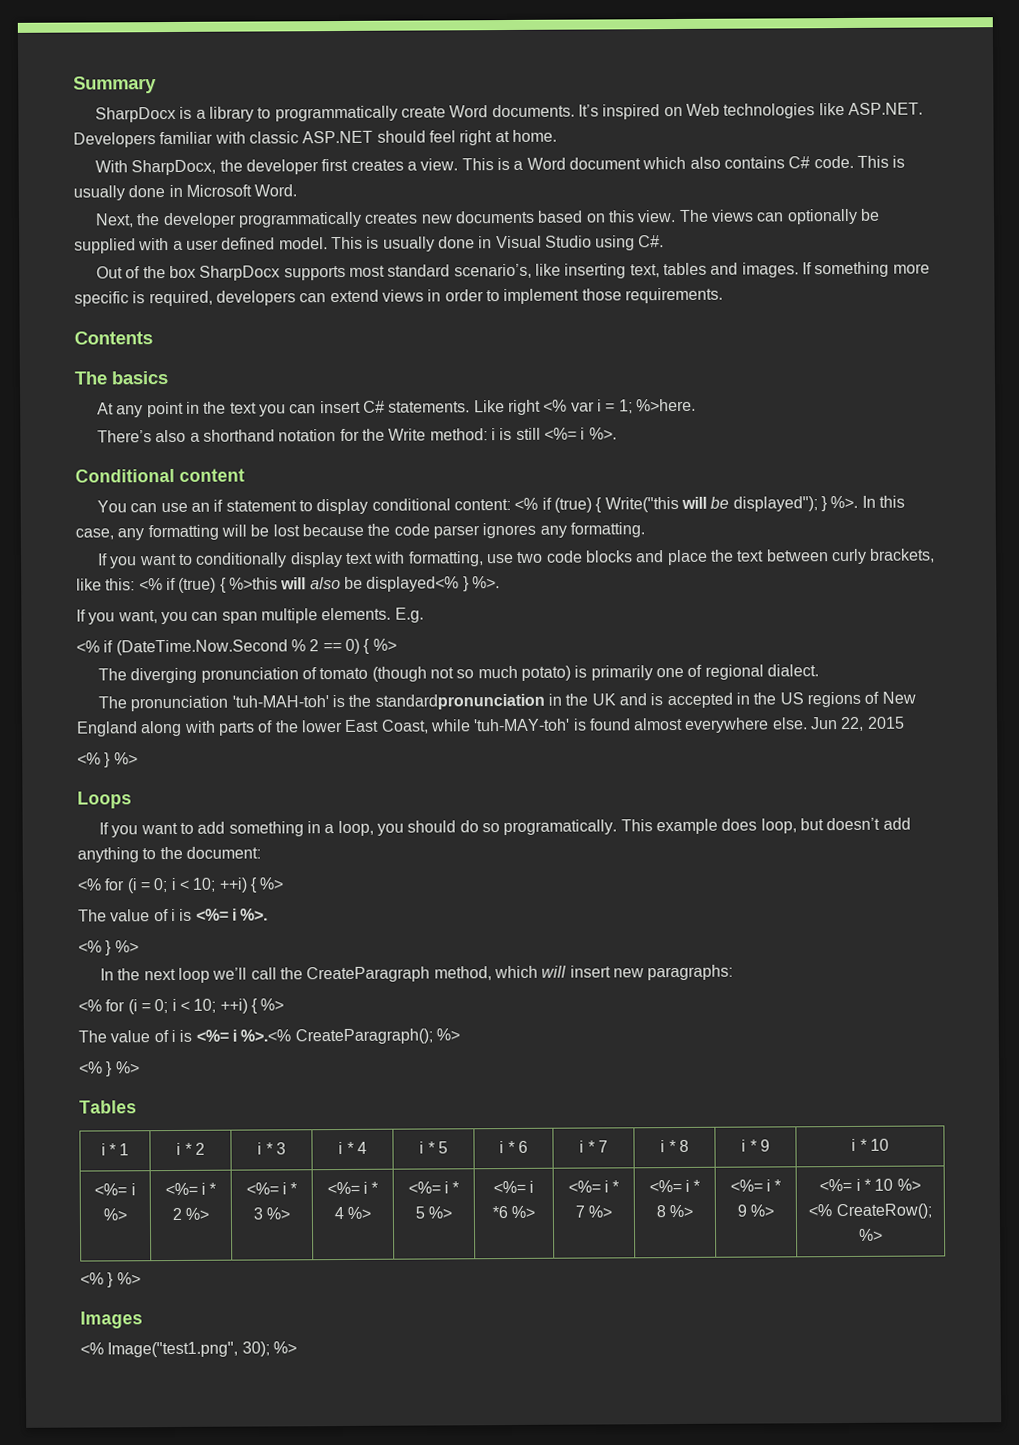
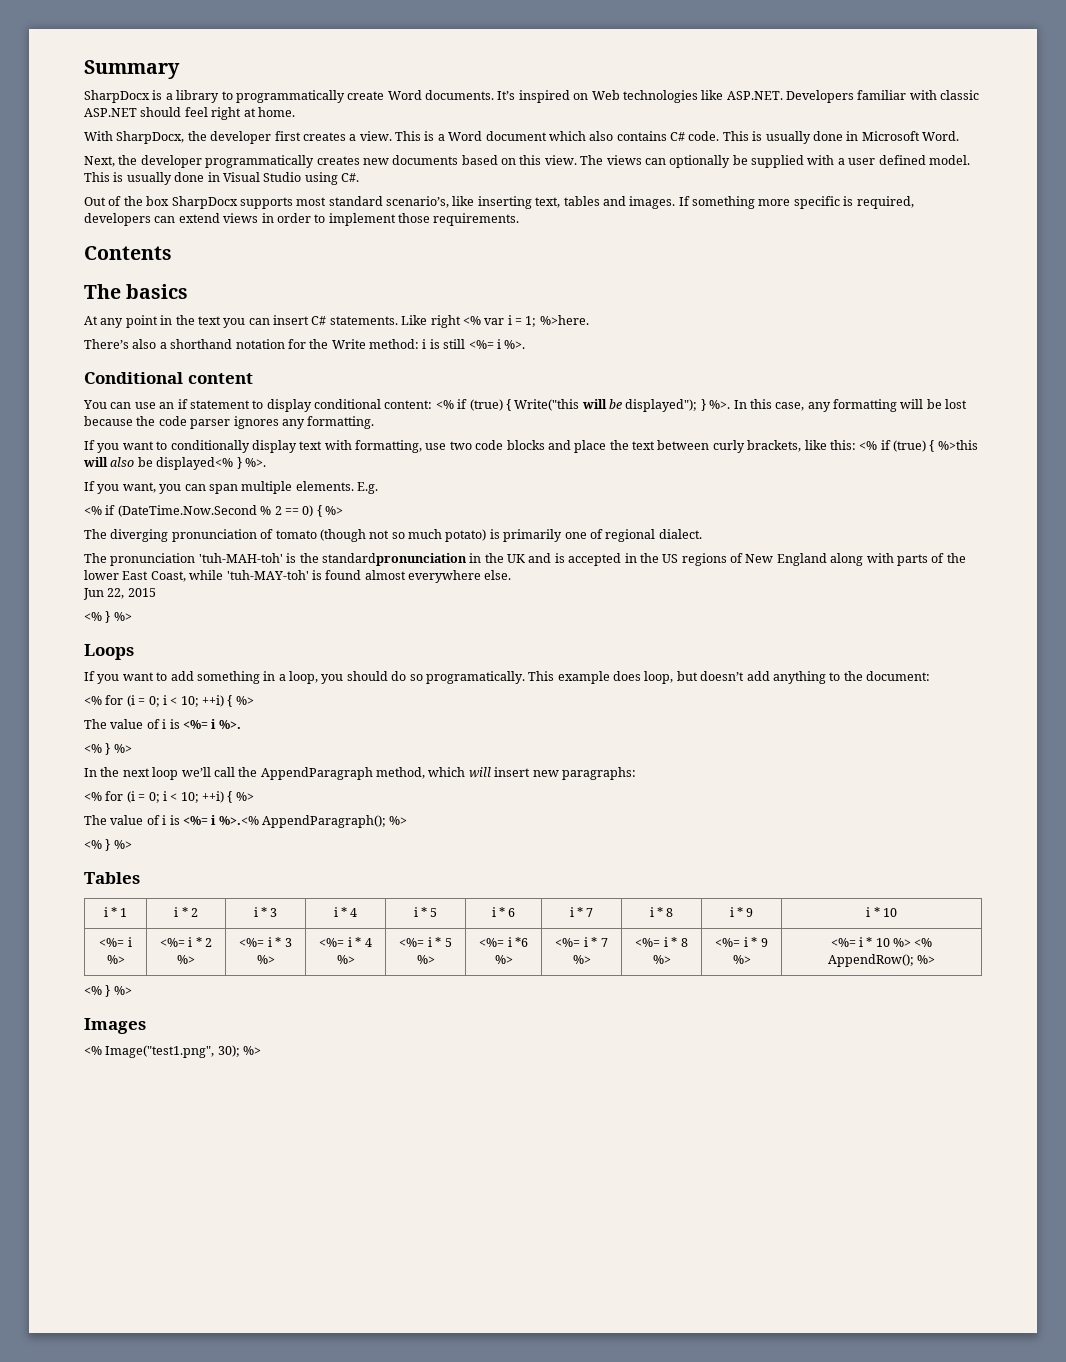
(808, 723) none -> (512, 575) //
[306,966,431,983] CreateParagraph -> [260,767,373,780] AppendParagraph
[294,1028,433,1045] CreateParagraph(); -> [262,815,386,828] AppendParagraph();
[835,1203,932,1220] CreateRow(); -> [827,954,914,967] AppendRow();

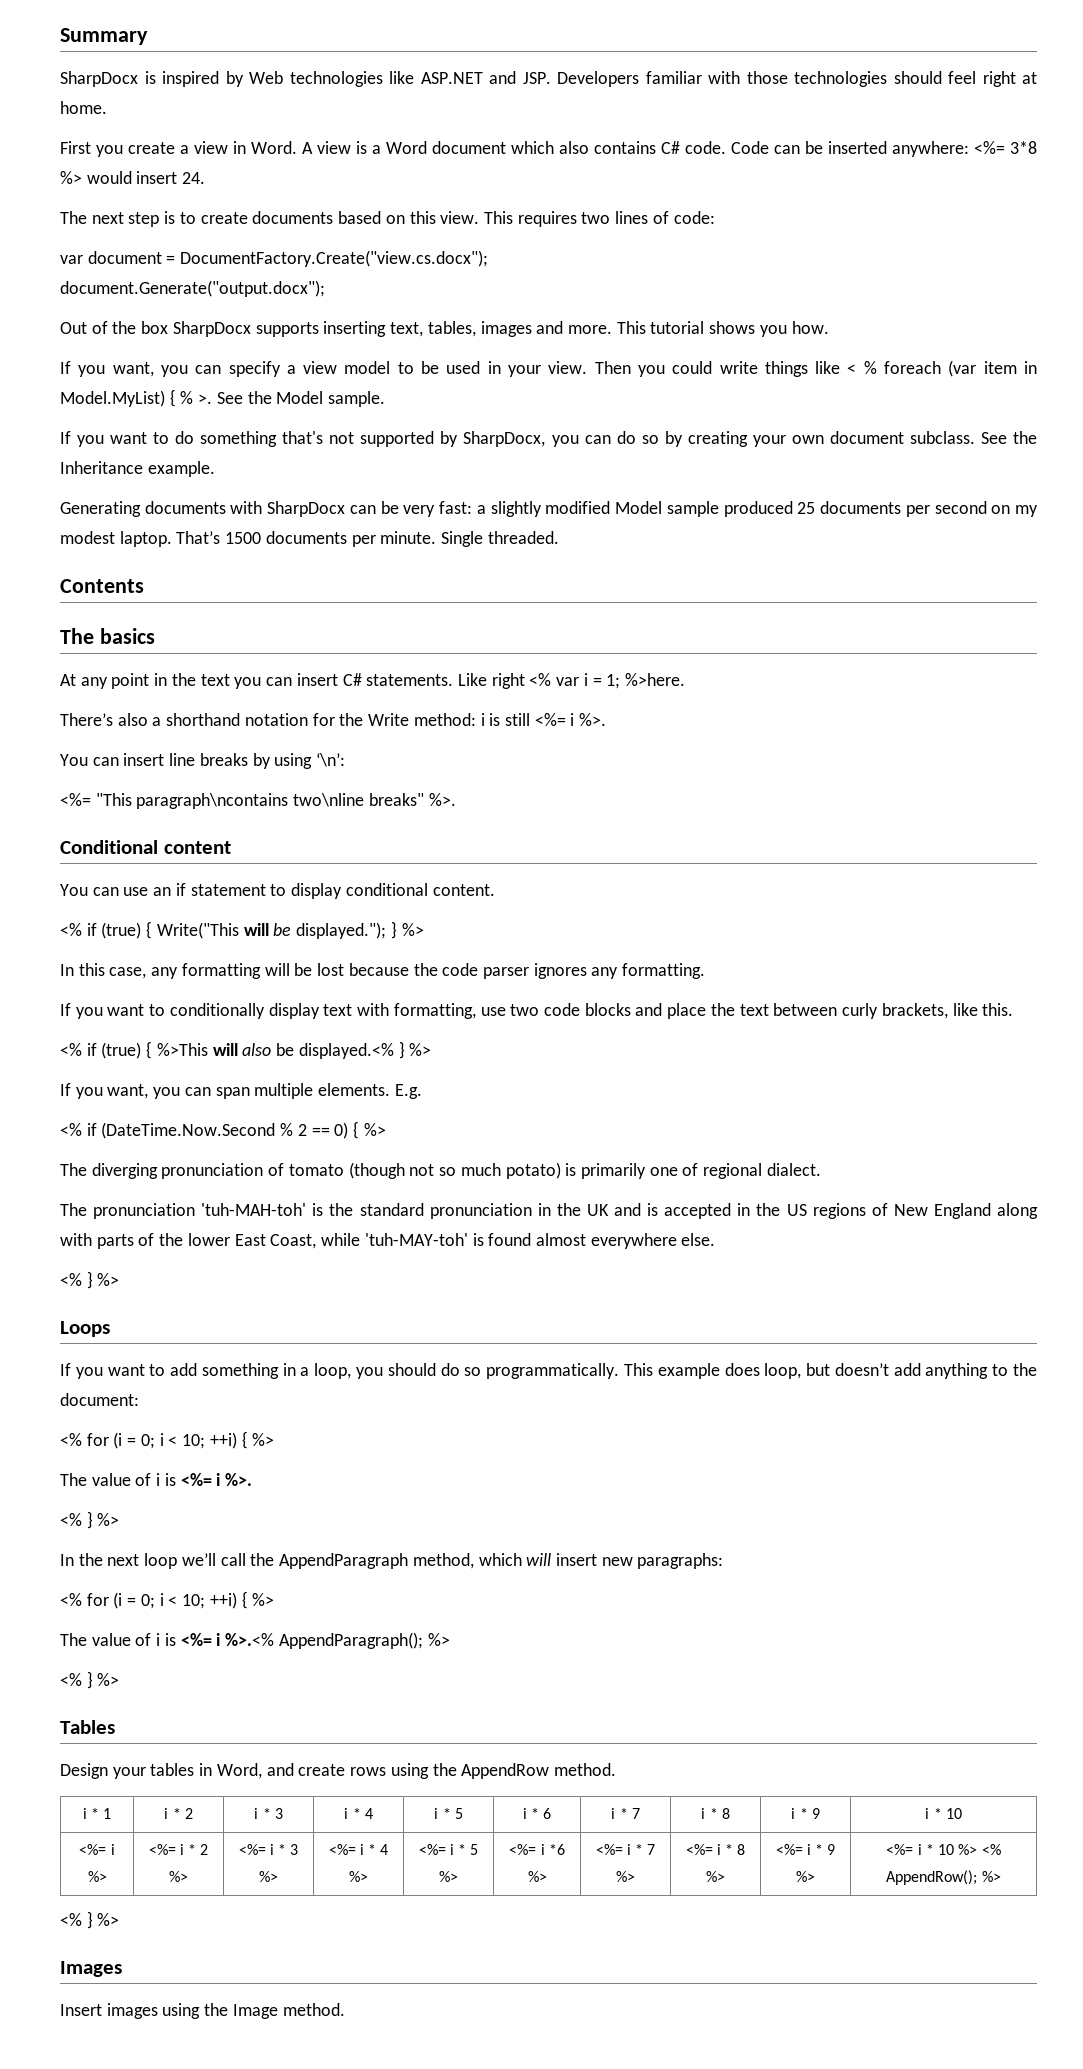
[165,90,783,103] a library to programmatically create Word documents. It’s inspired on Web technologies like ASP.NET. -> [162,71,551,87] inspired by Web technologies like ASP.NET and JSP.
[940,90,980,100] [84,108,137,117] classic ASP.NET -> [746,71,887,87] those technologies
[84,131,421,144] With SharpDocx, the developer first creates a view. This -> [60,141,351,157] First you create a view in Word. A view
[722,131,959,144] [84,155,389,168] This is usually done in Microsoft Word. // Next, the developer programmatically creates new -> [731,141,1037,157] [60,171,206,184] [60,211,248,227] Code can be inserted anywhere: <%= 3*8 %> would insert 24. // The next step is to create
[580,155,970,168] [84,172,359,185] The views can optionally be supplied with a user defined model. This is usually done in Visual Studio using C#. -> [483,211,715,227] [60,250,489,267] [60,280,325,297] This requires two lines of code: // var document = DocumentFactory.Create("view.cs.docx"); // document.Generate("output.docx");
[296,196,914,209] [84,213,520,226] most standard scenario’s, like inserting text, tables and images. If something more specific is required, developers can extend views in order to implement those requirements. -> [323,321,829,337] [60,360,1037,377] [60,389,386,407] [60,431,1037,447] [60,461,215,477] [60,501,1038,517] [60,531,559,547] inserting text, tables, images and more. This tutorial shows you how. // If you want, you can specify a view model to be used in your view. Then you could write things like < % foreach (var item in Model.MyList) { % >. See the Model sample. // If you want to do something that's not supported by SharpDocx, you can do so by creating your own document subclass. See the Inheritance example. // Generating documents with SharpDocx can be very fast: a slightly modified Model sample produced 25 documents per second on my modest laptop. That’s 1500 documents per minute. Single threaded.
(526, 344) none -> [60,753,346,769] [60,793,456,809] // You can insert line breaks by using ‘\n’: // <%= "This paragraph\ncontains two\nline breaks" %>.
[384,399,731,412] content: <% if (true) { Write("this will be displayed"); } %>. -> [432,884,495,896] [60,921,424,939] content. // <% if (true) { Write("This will be displayed."); } %> //
[829,440,978,452] this: <% if (true) { %>this -> [982,1003,1014,1016] [60,1041,208,1059] this. // <% if (true) { %>This
[156,457,266,470] displayed<% } %>. -> [298,1041,432,1059] displayed.<% } %>
[321,553,467,566] standardpronunciation -> [359,1203,532,1219] standard pronunciation
[83,588,156,600] // Jun 22, 2015 -> (716, 1239) none
[425,671,525,684] programatically. -> [486,1363,620,1379] programmatically.
(140, 878) none -> [60,1763,616,1779] // Design your tables in Word, and create rows using the AppendRow method.
[84,1045,262,1058] <% Image("test1.png", 30); %> -> [60,2003,345,2019] Insert images using the Image method.

